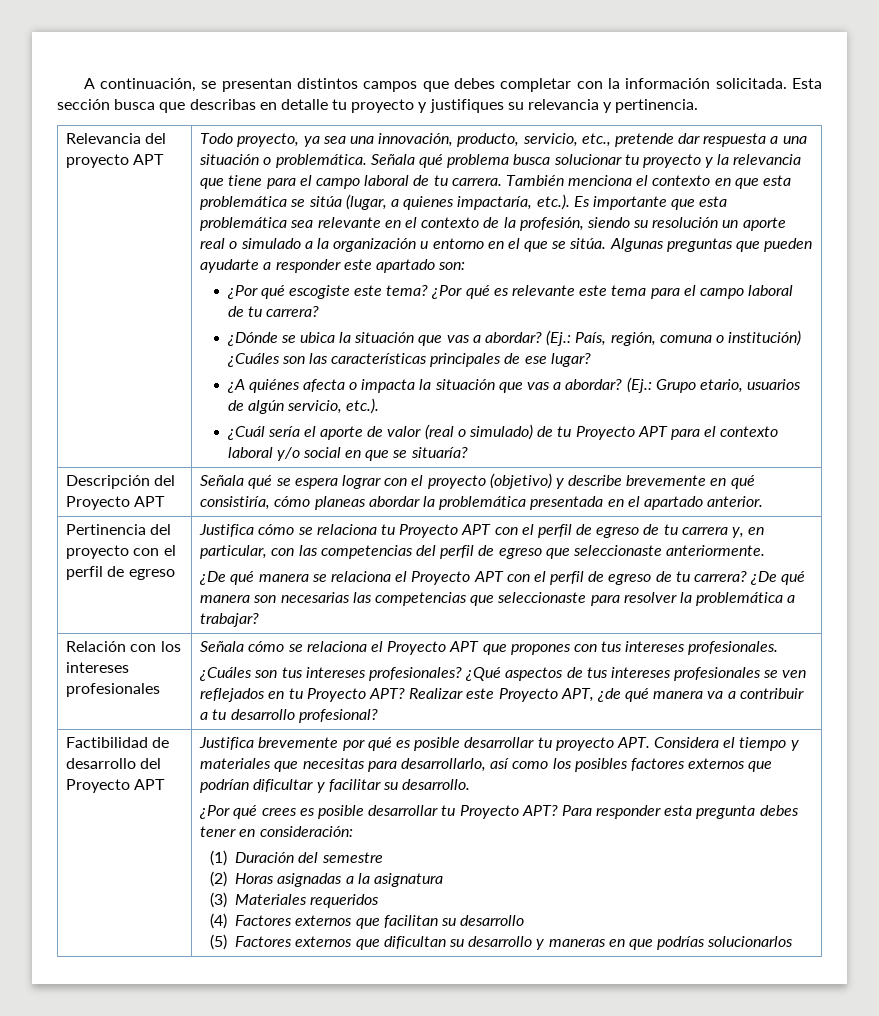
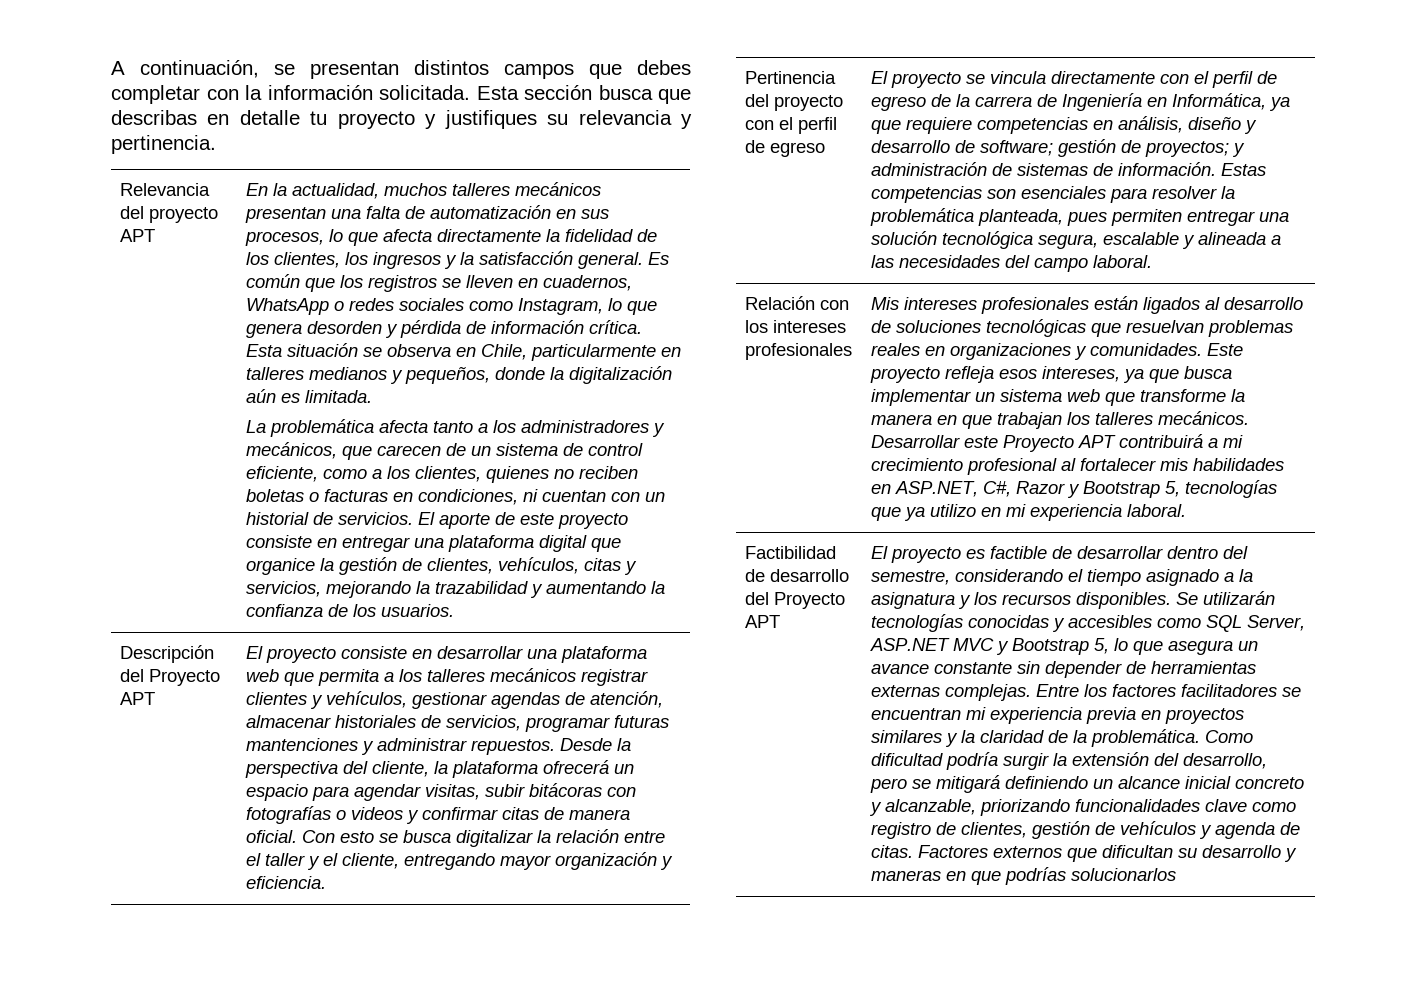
[200,133,807,147] [199,154,802,168] [200,175,792,189] [200,194,728,210] [200,217,786,231] [200,238,813,252] [200,259,466,273] [226,285,794,299] [227,306,319,317] [226,330,802,346] [226,353,591,367] [226,377,802,393] [227,398,380,414] [226,424,779,440] [227,447,468,461] [66,475,176,489] [66,496,166,510] [200,473,755,489] [200,496,764,510] Todo proyecto, ya sea una innovación, producto, servicio, etc., pretende dar respuesta a una situación o problemática. Señala qué problema busca solucionar tu proyecto y la relevancia que tiene para el campo laboral de tu carrera. También menciona el contexto en que esta problemática se sitúa (lugar, a quienes impactaría, etc.). Es importante que esta problemática sea relevante en el contexto de la profesión, siendo su resolución un aporte real o simulado a la organización u entorno en el que se sitúa. Algunas preguntas que pueden ayudarte a responder este apartado son: // ¿Por qué escogiste este tema? ¿Por qué es relevante este tema para el campo laboral de tu carrera? // ¿Dónde se ubica la situación que vas a abordar? (Ej.: País, región, comuna o institución) ¿Cuáles son las características principales de ese lugar? // ¿A quiénes afecta o impacta la situación que vas a abordar? (Ej.: Grupo etario, usuarios de algún servicio, etc.). // ¿Cuál sería el aporte de valor (real o simulado) de tu Proyecto APT para el contexto laboral y/o social en que se situaría? // Descripción del Proyecto APT | Señala qué se espera lograr con el proyecto (objetivo) y describe brevemente en qué consistiría, cómo planeas abordar la problemática presentada en el apartado anterior. -> [245,182,601,199] [244,205,609,223] [244,229,657,246] [245,251,669,269] [245,274,632,292] [245,298,657,315] [245,320,642,338] [245,343,681,361] [245,366,672,384] [245,389,372,403] [245,419,665,437] [245,442,643,460] [245,466,638,483] [245,489,665,505] [245,512,628,529] [245,535,621,552] [245,557,637,575] [245,581,665,598] [245,604,454,617] [119,645,214,663] [119,669,220,686] [119,692,155,705] [245,646,647,663] [245,668,648,686] [245,691,663,709] [245,715,669,732] [245,738,631,755] [244,760,634,778] [245,783,636,801] [245,806,630,824] [245,829,665,847] [245,852,673,870] [245,876,326,889] En la actualidad, muchos talleres mecánicos presentan una falta de automatización en sus procesos, lo que afecta directamente la fidelidad de los clientes, los ingresos y la satisfacción general. Es común que los registros se lleven en cuadernos, WhatsApp o redes sociales como Instagram, lo que genera desorden y pérdida de información crítica. Esta situación se observa en Chile, particularmente en talleres medianos y pequeños, donde la digitalización aún es limitada. // La problemática afecta tanto a los administradores y mecánicos, que carecen de un sistema de control eficiente, como a los clientes, quienes no reciben boletas o facturas en condiciones, ni cuentan con un historial de servicios. El aporte de este proyecto consiste en entregar una plataforma digital que organice la gestión de clientes, vehículos, citas y servicios, mejorando la trazabilidad y aumentando la confianza de los usuarios. // Descripción del Proyecto APT | El proyecto consiste en desarrollar una plataforma web que permita a los talleres mecánicos registrar clientes y vehículos, gestionar agendas de atención, almacenar historiales de servicios, programar futuras mantenciones y administrar repuestos. Desde la perspectiva del cliente, la plataforma ofrecerá un espacio para agendar visitas, subir bitácoras con fotografías o videos y confirmar citas de manera oficial. Con esto se busca digitalizar la relación entre el taller y el cliente, entregando mayor organización y eficiencia.
[199,524,765,538] [200,545,766,559] [199,571,806,585] [200,592,796,606] [200,613,260,627] Justifica cómo se relaciona tu Proyecto APT con el perfil de egreso de tu carrera y, en particular, con las competencias del perfil de egreso que seleccionaste anteriormente. // ¿De qué manera se relaciona el Proyecto APT con el perfil de egreso de tu carrera? ¿De qué manera son necesarias las competencias que seleccionaste para resolver la problemática a trabajar? -> [870,71,1277,88] [870,93,1290,111] [870,116,1257,134] [870,139,1245,157] [870,162,1266,176] [870,186,1235,203] [869,208,1289,226] [870,231,1281,249] [870,255,1152,272] El proyecto se vincula directamente con el perfil de egreso de la carrera de Ingeniería en Informática, ya que requiere competencias en análisis, diseño y desarrollo de software; gestión de proyectos; y administración de sistemas de información. Estas competencias son esenciales para resolver la problemática planteada, pues permiten entregar una solución tecnológica segura, escalable y alineada a las necesidades del campo laboral.
[200,641,779,655] [199,667,807,681] [200,688,804,702] [200,709,378,723] Señala cómo se relaciona el Proyecto APT que propones con tus intereses profesionales. // ¿Cuáles son tus intereses profesionales? ¿Qué aspectos de tus intereses profesionales se ven reflejados en tu Proyecto APT? Realizar este Proyecto APT, ¿de qué manera va a contribuir a tu desarrollo profesional? -> [870,296,1303,314] [870,319,1293,337] [870,343,1243,360] [869,366,1232,383] [870,389,1245,406] [870,411,1249,429] [870,434,1243,452] [870,458,1284,475] [870,480,1277,498] [870,504,1186,521] Mis intereses profesionales están ligados al desarrollo de soluciones tecnológicas que resuelvan problemas reales en organizaciones y comunidades. Este proyecto refleja esos intereses, ya que busca implementar un sistema web que transforme la manera en que trabajan los talleres mecánicos. Desarrollar este Proyecto APT contribuirá a mi crecimiento profesional al fortalecer mis habilidades en ASP.NET, C#, Razor y Bootstrap 5, tecnologías que ya utilizo en mi experiencia laboral.
[199,737,799,751] [200,758,773,772] [200,779,471,793] [199,805,799,819] [200,826,353,837] [210,850,383,866] [210,871,443,887] [210,892,380,908] [210,913,525,929] [210,934,228,950] Justifica brevemente por qué es posible desarrollar tu proyecto APT. Considera el tiempo y materiales que necesitas para desarrollarlo, así como los posibles factores externos que podrían dificultar y facilitar su desarrollo. // ¿Por qué crees es posible desarrollar tu Proyecto APT? Para responder esta pregunta debes tener en consideración: // (1) Duración del semestre // (2) Horas asignadas a la asignatura // (3) Materiales requeridos // (4) Factores externos que facilitan su desarrollo // (5) -> [870,546,1248,563] [870,569,1253,586] [870,591,1275,609] [870,614,1305,632] [869,638,1258,655] [870,661,1256,678] [870,684,1301,701] [870,707,1244,724] [870,729,1253,747] [870,752,1267,770] [869,775,1304,793] [868,799,1296,816] [870,821,1300,839] [870,845,913,858] El proyecto es factible de desarrollar dentro del semestre, considerando el tiempo asignado a la asignatura y los recursos disponibles. Se utilizarán tecnologías conocidas y accesibles como SQL Server, ASP.NET MVC y Bootstrap 5, lo que asegura un avance constante sin depender de herramientas externas complejas. Entre los factores facilitadores se encuentran mi experiencia previa en proyectos similares y la claridad de la problemática. Como dificultad podría surgir la extensión del desarrollo, pero se mitigará definiendo un alcance inicial concreto y alcanzable, priorizando funcionalidades clave como registro de clientes, gestión de vehículos y agenda de citas.

